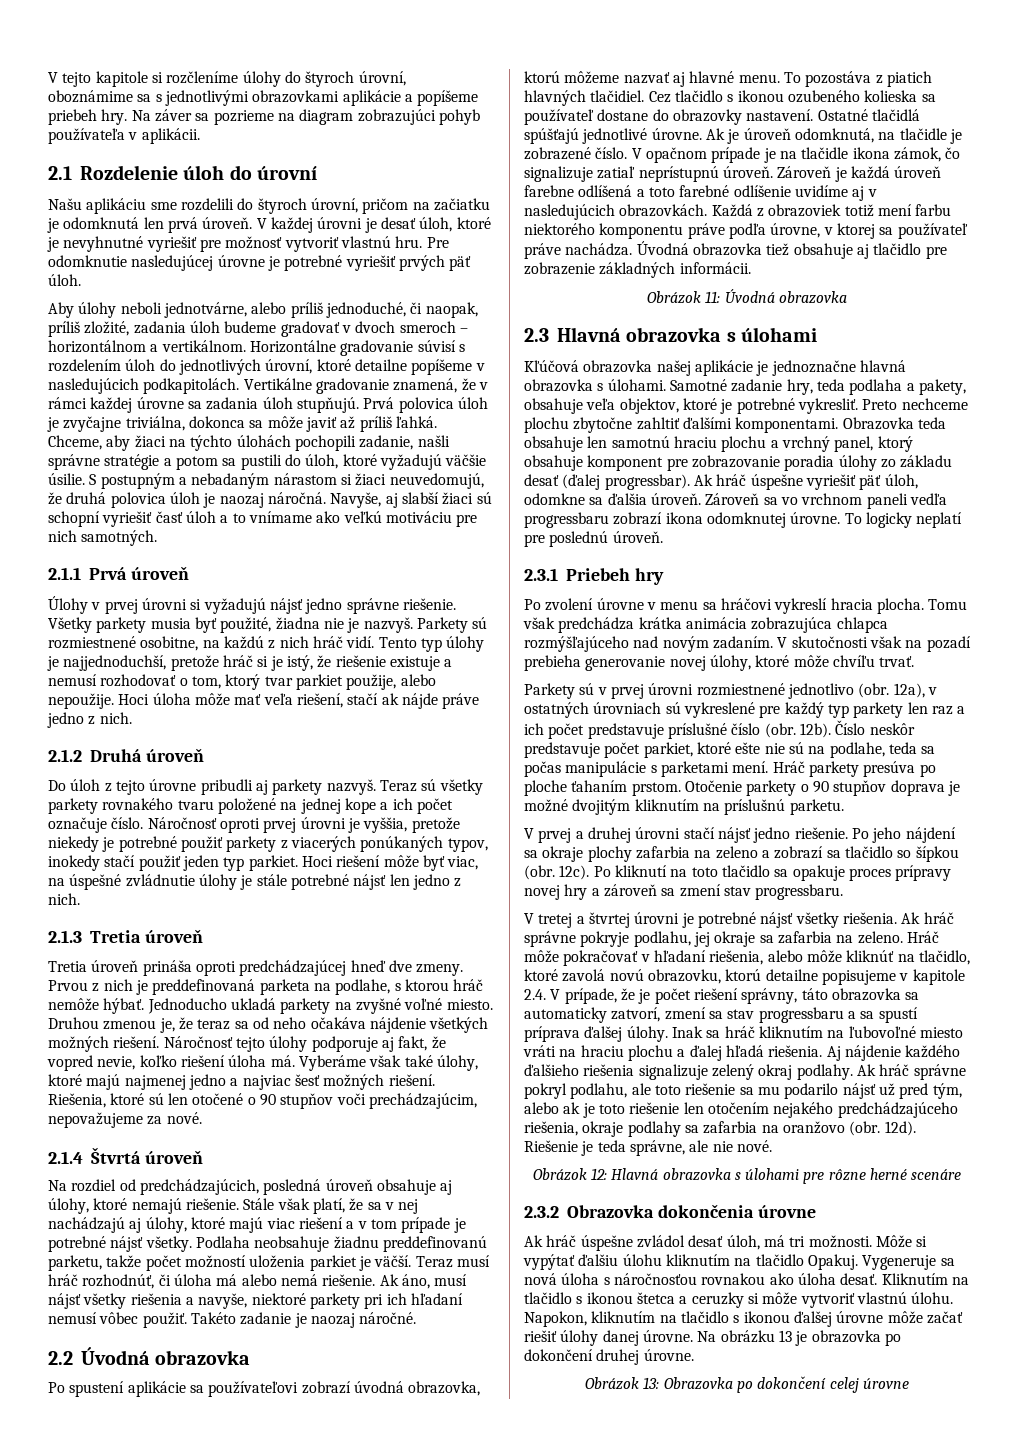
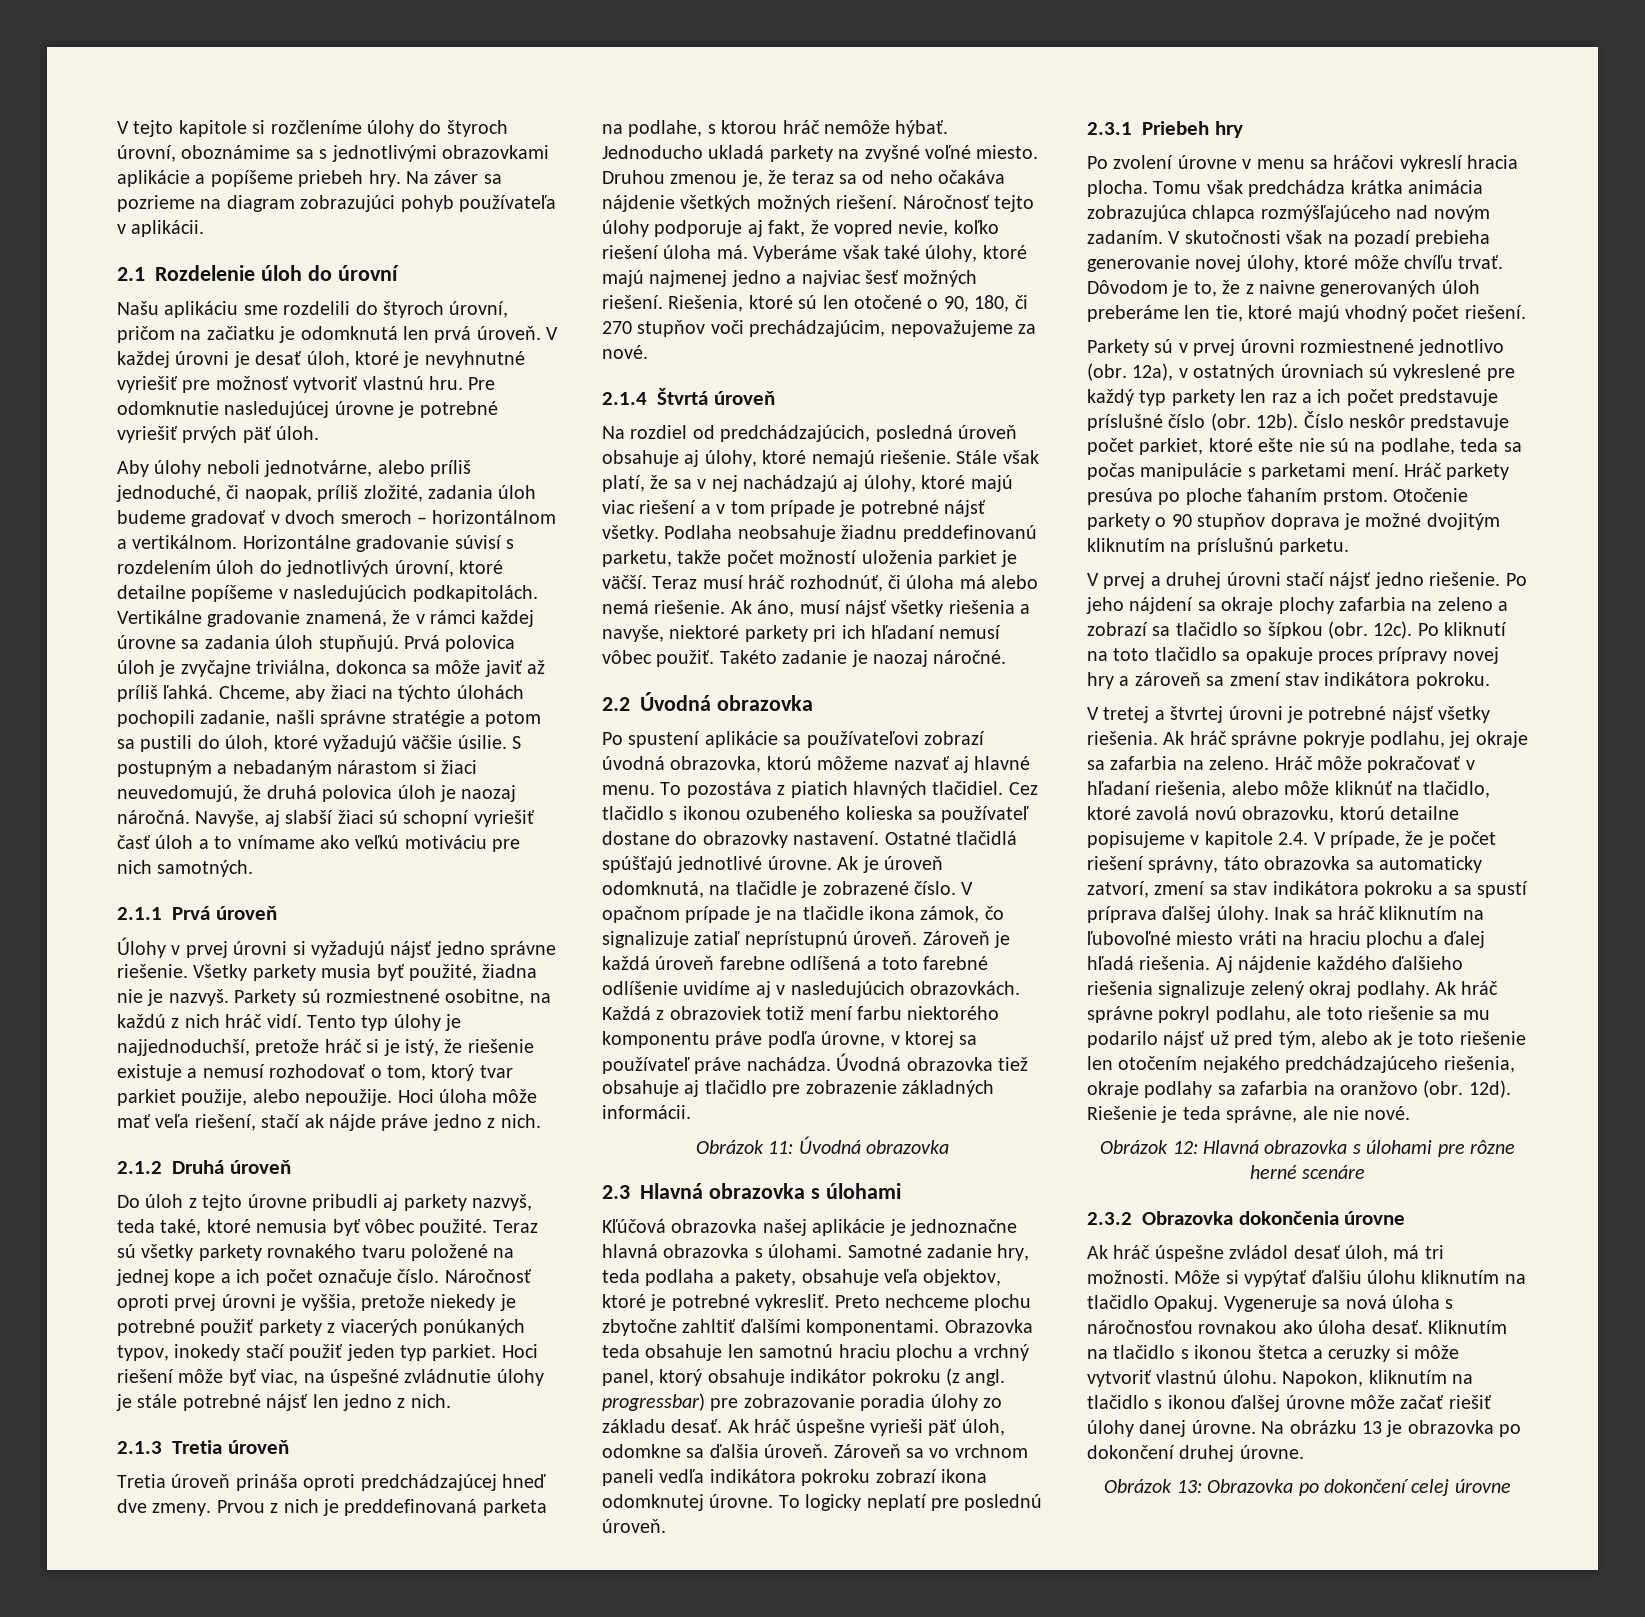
[326,779,376,795] nazvyš. -> [472,1194,533,1211] [117,1219,488,1236] nazvyš, teda také, ktoré nemusia byť vôbec použité.
[259,1094,276,1106] 90 -> [943,295,1028,312] [602,321,632,334] 90, 180, či 270
[587,455,664,471] komponent -> [790,1368,1006,1386] [602,1393,705,1411] indikátor pokroku (z angl. progressbar)
[524,474,856,490] desať (ďalej progressbar). Ak hráč úspešne vyriešiť -> [671,1419,923,1436] desať. Ak hráč úspešne vyrieši
[524,512,609,528] progressbaru -> [709,1469,871,1486] indikátora pokroku
(915, 661) none -> [1087,280,1480,297] [1087,305,1526,322] Dôvodom je to, že z naivne generovaných úloh preberáme len tie, ktoré majú vhodný počet riešení.
[755,884,844,900] progressbaru. -> [1324,672,1490,689] indikátora pokroku.
[758,1007,844,1023] progressbaru -> [1272,881,1433,898] indikátora pokroku

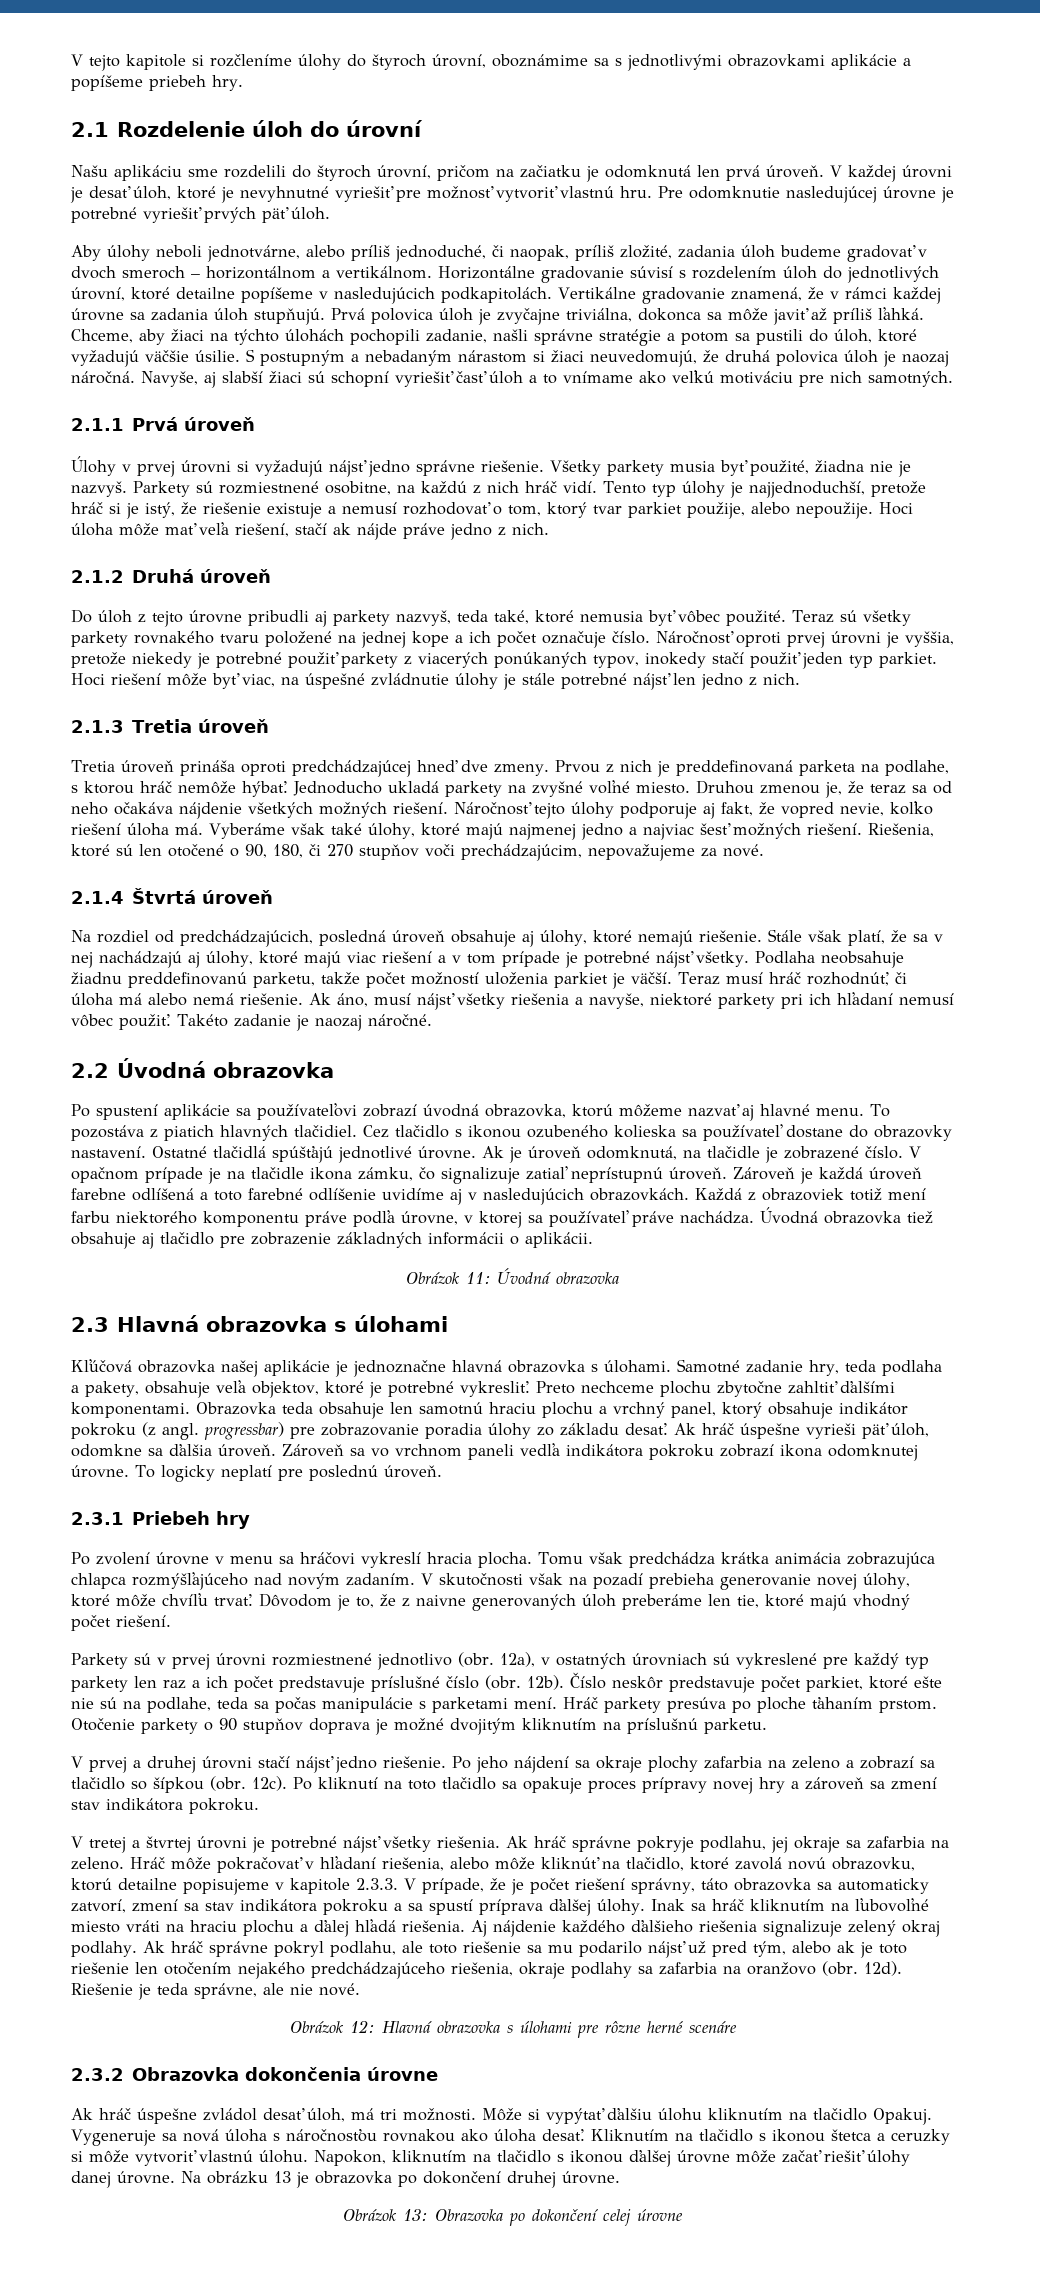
[406,170,502,184] [117,195,556,212] [117,220,205,237] Na záver sa pozrieme na diagram zobrazujúci pohyb používateľa v aplikácii. -> (243, 83) none
[920,906,980,923] zámok, -> [358,1167,413,1181] zámku,
[602,1105,691,1119] informácii. -> [428,1232,593,1248] informácii o aplikácii.
[1278,832,1309,845] 2.4. -> [356,1878,398,1890] 2.3.3.

